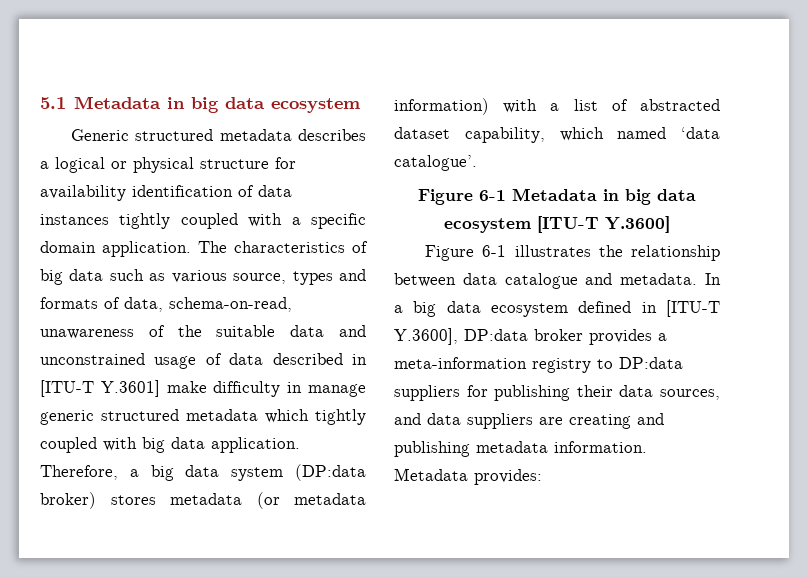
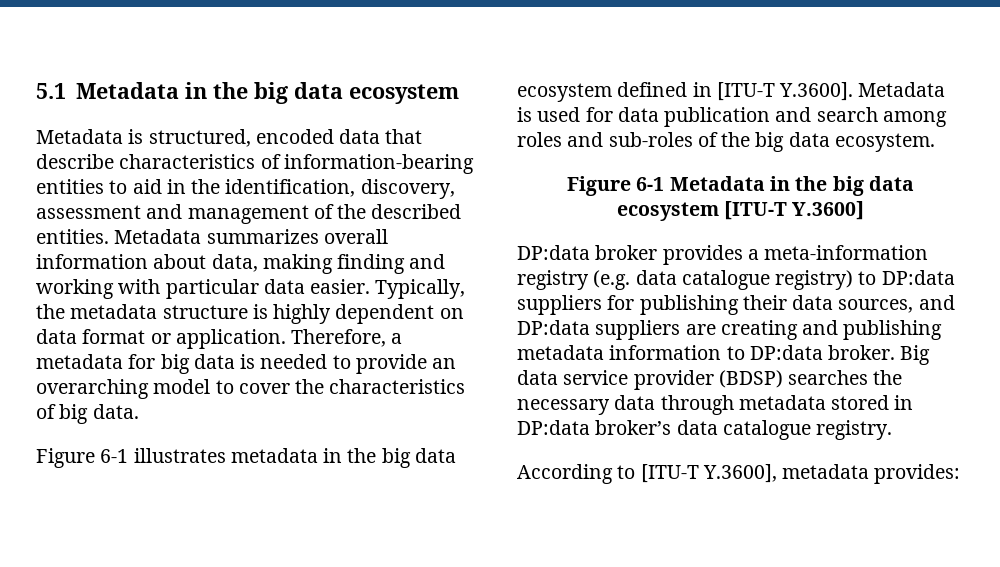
(186, 103) none -> [212,82,248,99] the
[71,129,366,141] [40,157,296,173] [40,185,292,201] [40,213,366,229] [40,241,368,257] [40,269,366,285] [40,297,292,312] [40,325,367,339] [40,353,367,369] [40,380,367,397] [40,409,366,425] [40,437,300,453] [40,464,366,481] [40,492,366,509] [394,98,720,115] [394,127,720,143] [394,155,477,171] Generic structured metadata describes a logical or physical structure for availability identification of data instances tightly coupled with a specific domain application. The characteristics of big data such as various source, types and formats of data, schema-on-read, unawareness of the suitable data and unconstrained usage of data described in [ITU-T Y.3601] make difficulty in manage generic structured metadata which tightly coupled with big data application. Therefore, a big data system (DP:data broker) stores metadata (or metadata information) with a list of abstracted dataset capability, which named ‘data catalogue’. -> [36,129,423,147] [36,154,474,174] [36,179,455,199] [36,204,462,224] [36,229,388,244] [36,254,446,274] [36,279,466,299] [36,304,464,324] [36,329,403,349] [36,354,457,374] [36,379,466,399] [36,404,139,424] [36,448,456,468] [517,82,946,102] [517,107,947,127] [517,132,935,152] Metadata is structured, encoded data that describe characteristics of information-bearing entities to aid in the identification, discovery, assessment and management of the described entities. Metadata summarizes overall information about data, making finding and working with particular data easier. Typically, the metadata structure is highly dependent on data format or application. Therefore, a metadata for big data is needed to provide an overarching model to cover the characteristics of big data. // Figure 6-1 illustrates metadata in the big data ecosystem defined in [ITU-T Y.3600]. Metadata is used for data publication and search among roles and sub-roles of the big data ecosystem.
(619, 195) none -> [795,176,828,191] the
[425,245,720,261] [394,273,721,289] [394,300,720,317] [394,328,458,345] Figure 6-1 illustrates the relationship between data catalogue and metadata. In a big data ecosystem defined in [ITU-T Y.3600], -> (865, 210) none
(591, 365) none -> [593,270,854,290] (e.g. data catalogue registry)
[427,413,461,425] data -> [517,320,590,335] DP:data
[554,441,647,453] [394,468,468,481] information. Metadata -> [609,345,931,365] [517,370,903,390] [517,395,914,415] [517,420,893,440] [517,464,870,484] information to DP:data broker. Big data service provider (BDSP) searches the necessary data through metadata stored in DP:data broker’s data catalogue registry. // According to [ITU-T Y.3600], metadata

